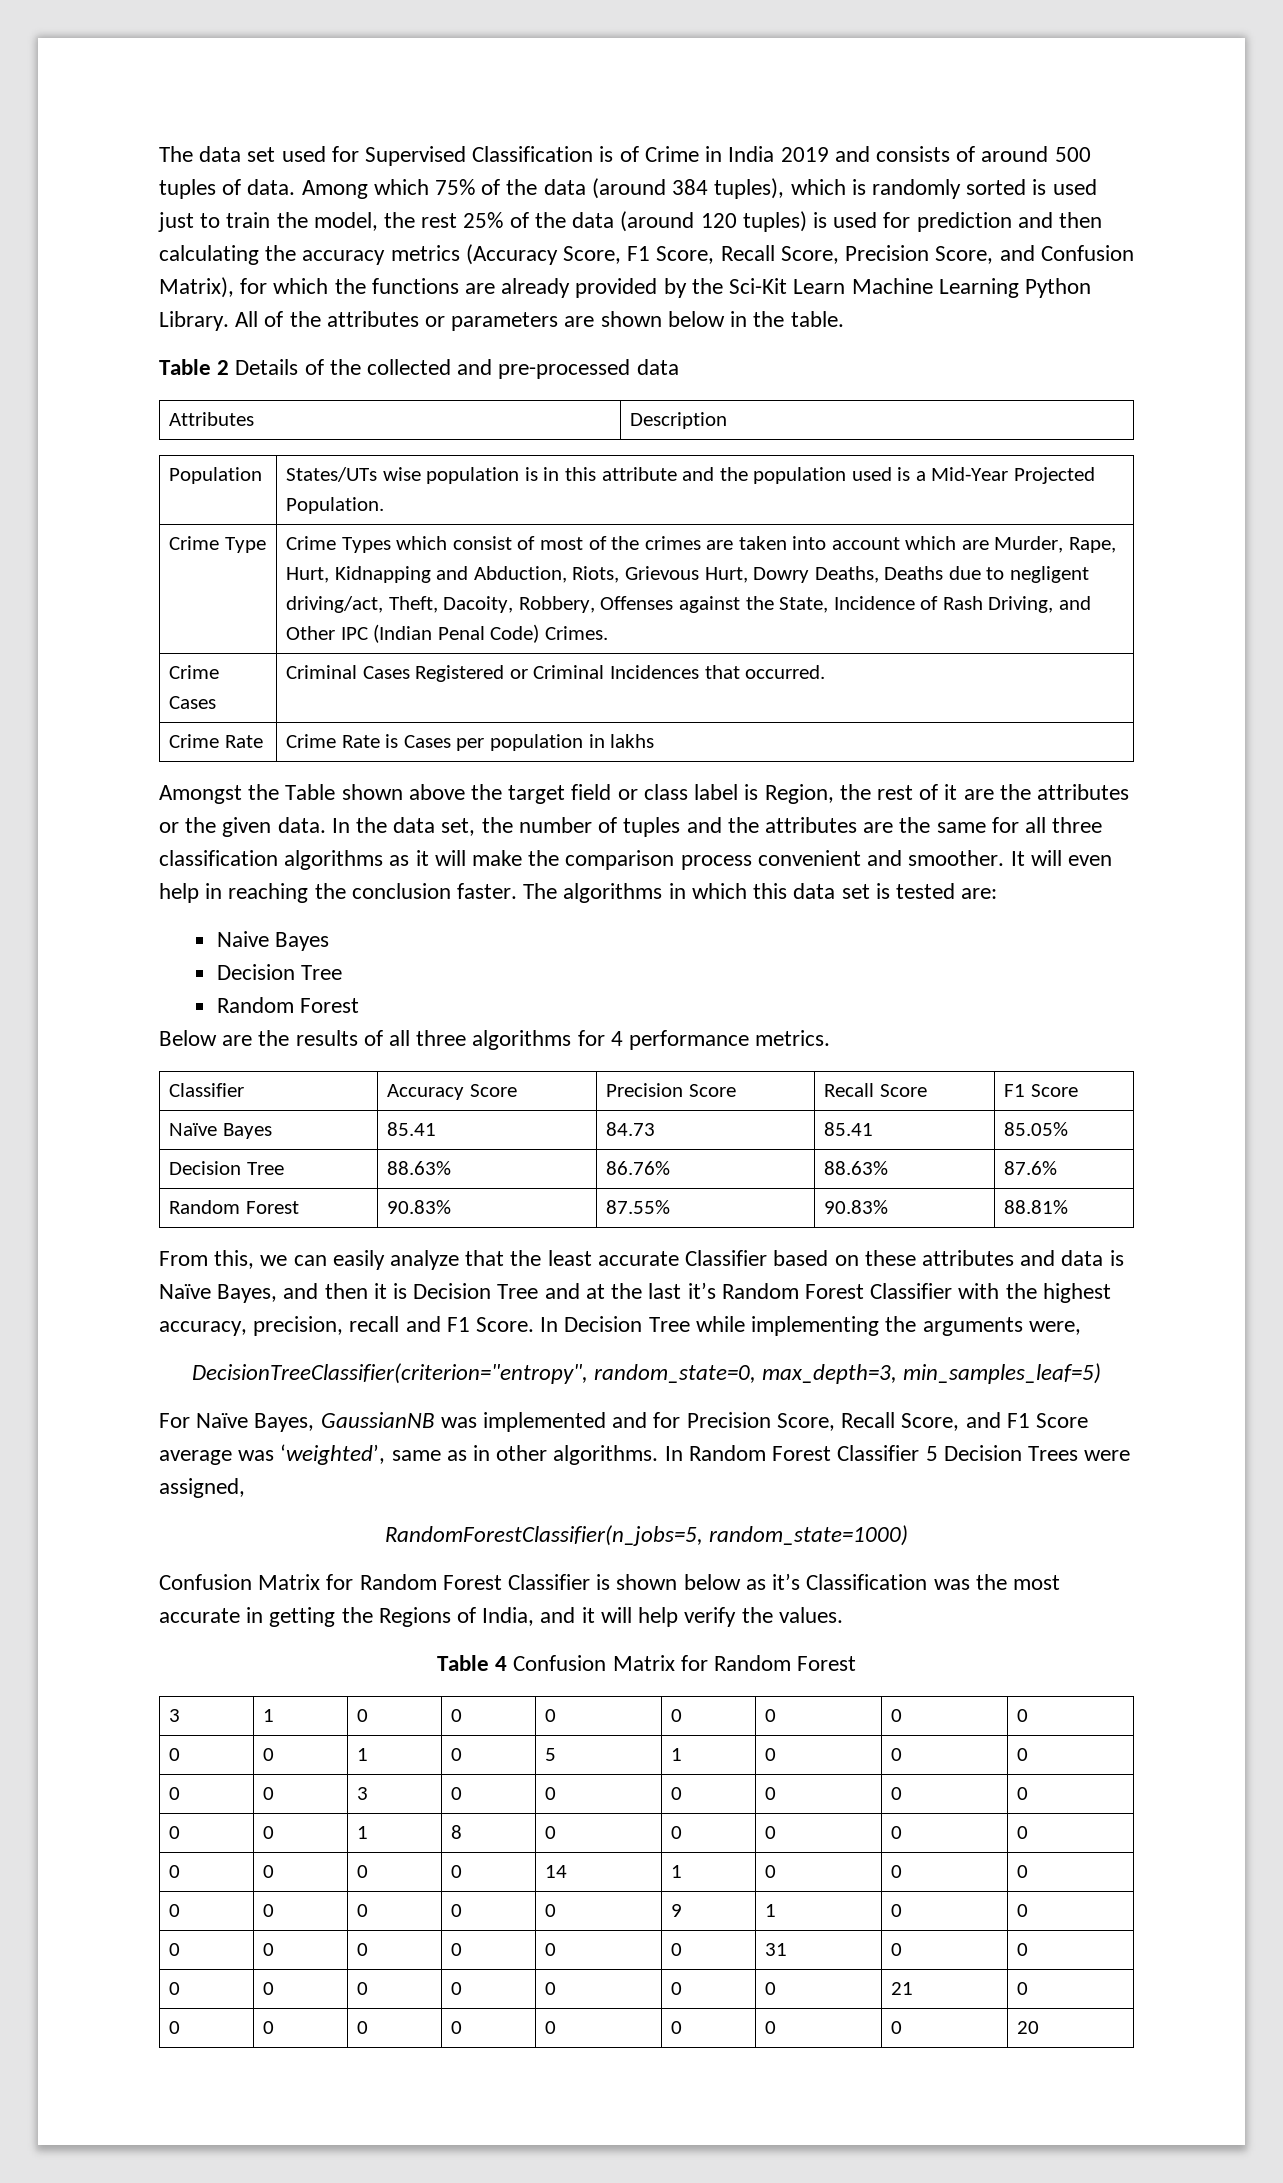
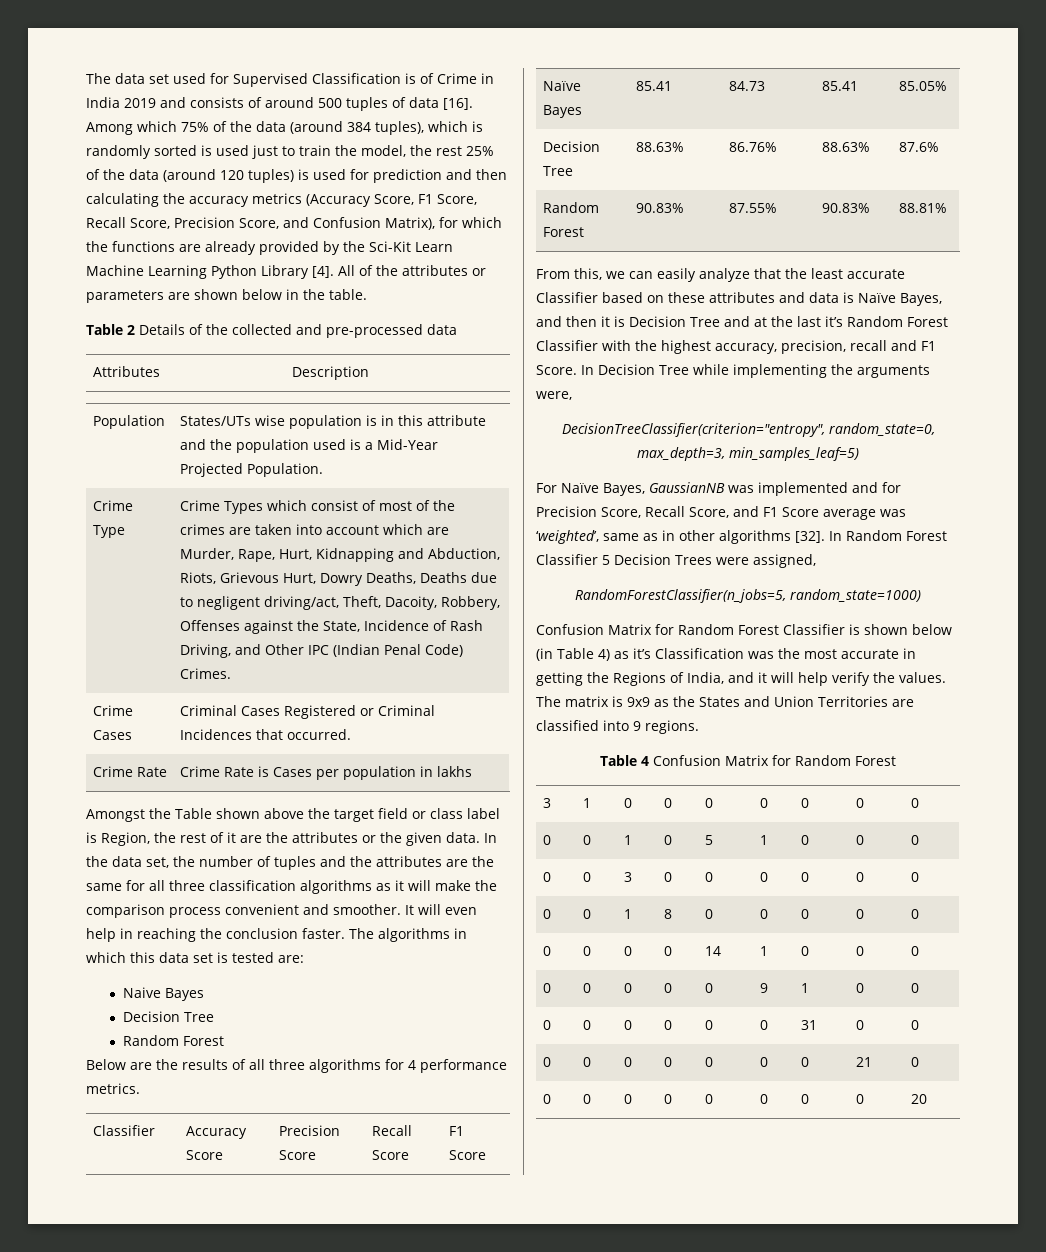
[247,179,296,195] data. -> [409,97,473,110] data [16].
[159,311,229,331] Library. -> [261,265,334,279] Library [4].
[553,1445,659,1465] algorithms. -> [719,530,825,544] algorithms [32].
(741, 1582) none -> [536,648,610,661] (in Table 4)
(843, 1615) none -> [536,696,914,707] [536,720,699,734] The matrix is 9x9 as the States and Union Territories are classified into 9 regions.

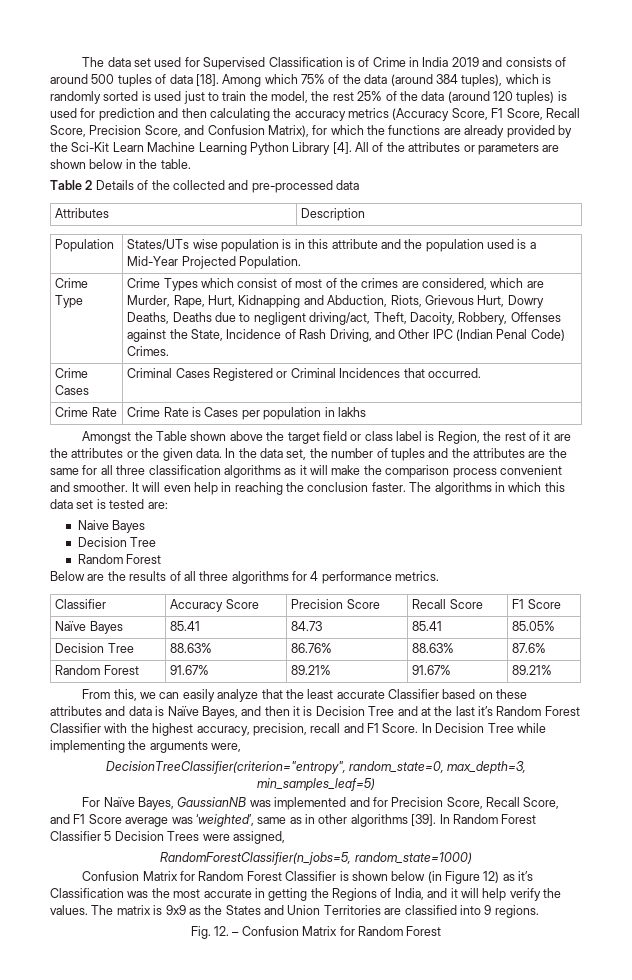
[443,98,473,110] [16]. -> [195,74,219,86] [18].
[254,524,379,535] taken into account -> [422,278,488,290] considered,
[635,203,684,213] [728,203,777,213] [821,203,870,213] [898,203,947,213] 90.83% | 87.55% | 90.83% | 88.81% -> [170,665,210,675] [291,665,332,675] [412,665,452,675] [512,665,553,675] 91.67% | 89.21% | 91.67% | 89.21%
[795,531,825,543] [32]. -> [411,814,437,826] [39].
[557,648,610,661] Table 4) -> [444,871,500,884] Figure 12)
[600,755,896,766] [542,798,551,808] [582,798,591,808] [623,798,632,808] [663,798,672,808] [704,798,713,808] [759,798,768,808] [800,798,809,808] [855,798,864,808] [910,798,919,808] [542,835,551,845] [582,835,591,845] [623,835,632,845] [663,835,672,845] [704,835,713,845] [759,835,768,845] [800,835,809,845] [855,835,864,845] [910,835,919,845] [542,872,551,882] [582,872,591,882] [623,872,632,882] [663,872,672,882] [704,872,713,882] [759,872,768,882] [800,872,809,882] [855,872,864,882] [910,872,919,882] [542,909,551,919] [582,909,591,919] [623,909,632,919] [663,909,672,919] [704,909,713,919] [759,909,768,919] [800,909,809,919] [855,909,864,919] [910,909,919,919] [542,946,551,956] [582,946,591,956] [623,946,632,956] [663,946,672,956] [704,946,721,956] [759,946,768,956] [800,946,809,956] [855,946,864,956] [910,946,919,956] [542,983,551,993] [582,983,591,993] [623,983,632,993] [663,983,672,993] [704,983,713,993] [759,983,768,993] [800,983,809,993] [855,983,864,993] [910,983,919,993] [542,1020,551,1030] [582,1020,591,1030] [623,1020,632,1030] [663,1020,672,1030] [704,1020,713,1030] [759,1020,768,1030] [800,1020,817,1030] [855,1020,864,1030] [910,1020,919,1030] [542,1057,551,1067] [582,1057,591,1067] [623,1057,632,1067] [663,1057,672,1067] [704,1057,713,1067] [759,1057,768,1067] [800,1057,809,1067] [855,1057,872,1067] [910,1057,919,1067] [542,1094,551,1104] [582,1094,591,1104] [623,1094,632,1104] [663,1094,672,1104] [704,1094,713,1104] [759,1094,768,1104] [800,1094,809,1104] [855,1094,864,1104] [910,1094,927,1104] Table 4 Confusion Matrix for Random Forest // 3 | 1 | 0 | 0 | 0 | 0 | 0 | 0 | 0 // 0 | 0 | 1 | 0 | 5 | 1 | 0 | 0 | 0 // 0 | 0 | 3 | 0 | 0 | 0 | 0 | 0 | 0 // 0 | 0 | 1 | 8 | 0 | 0 | 0 | 0 | 0 // 0 | 0 | 0 | 0 | 14 | 1 | 0 | 0 | 0 // 0 | 0 | 0 | 0 | 0 | 9 | 1 | 0 | 0 // 0 | 0 | 0 | 0 | 0 | 0 | 31 | 0 | 0 // 0 | 0 | 0 | 0 | 0 | 0 | 0 | 21 | 0 // 0 | 0 | 0 | 0 | 0 | 0 | 0 | 0 | 20 -> [190,926,442,939] Fig. 12. – Confusion Matrix for Random Forest

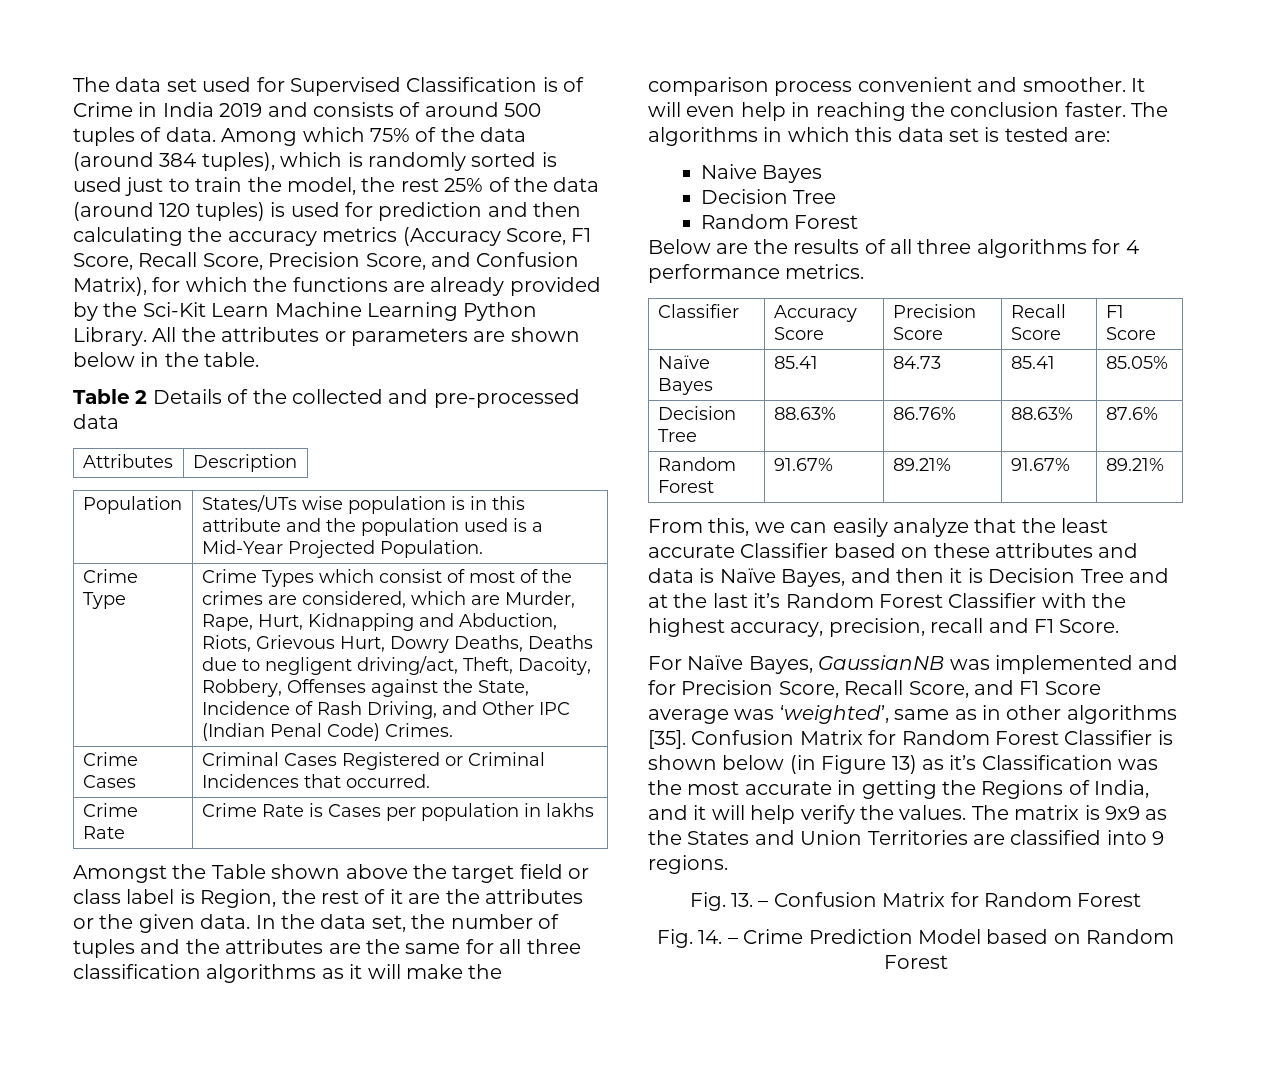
[169,74,219,86] data [18]. -> [165,127,216,142] data.
[292,142,384,155] Library [4]. All of -> [73,327,177,346] Library. All
[421,723,546,733] [50,740,242,753] [105,761,527,774] [257,778,375,791] In Decision Tree while implementing the arguments were, // DecisionTreeClassifier(criterion="entropy", random_state=0, max_depth=3, min_samples_leaf=5) -> (1120, 626) none
[411,814,537,826] [50,831,285,844] [160,852,472,865] [39]. In Random Forest Classifier 5 Decision Trees were assigned, // RandomForestClassifier(n_jobs=5, random_state=1000) // -> [648,730,686,749] [35].
[483,871,500,883] 12) -> [891,755,917,774] 13)
[214,926,230,936] 12. -> [731,893,753,907] 13.
(442, 931) none -> [656,929,1175,948] [883,955,948,969] // Fig. 14. – Crime Prediction Model based on Random Forest

